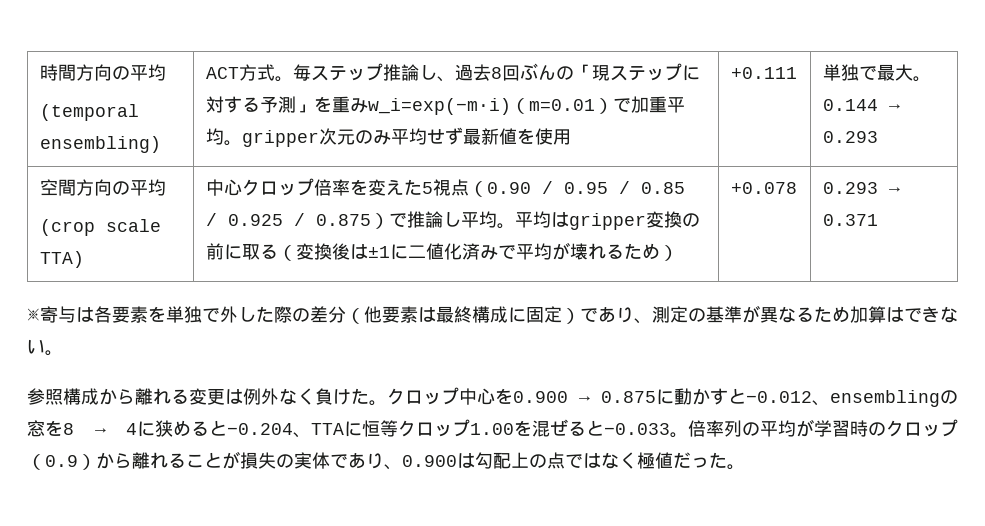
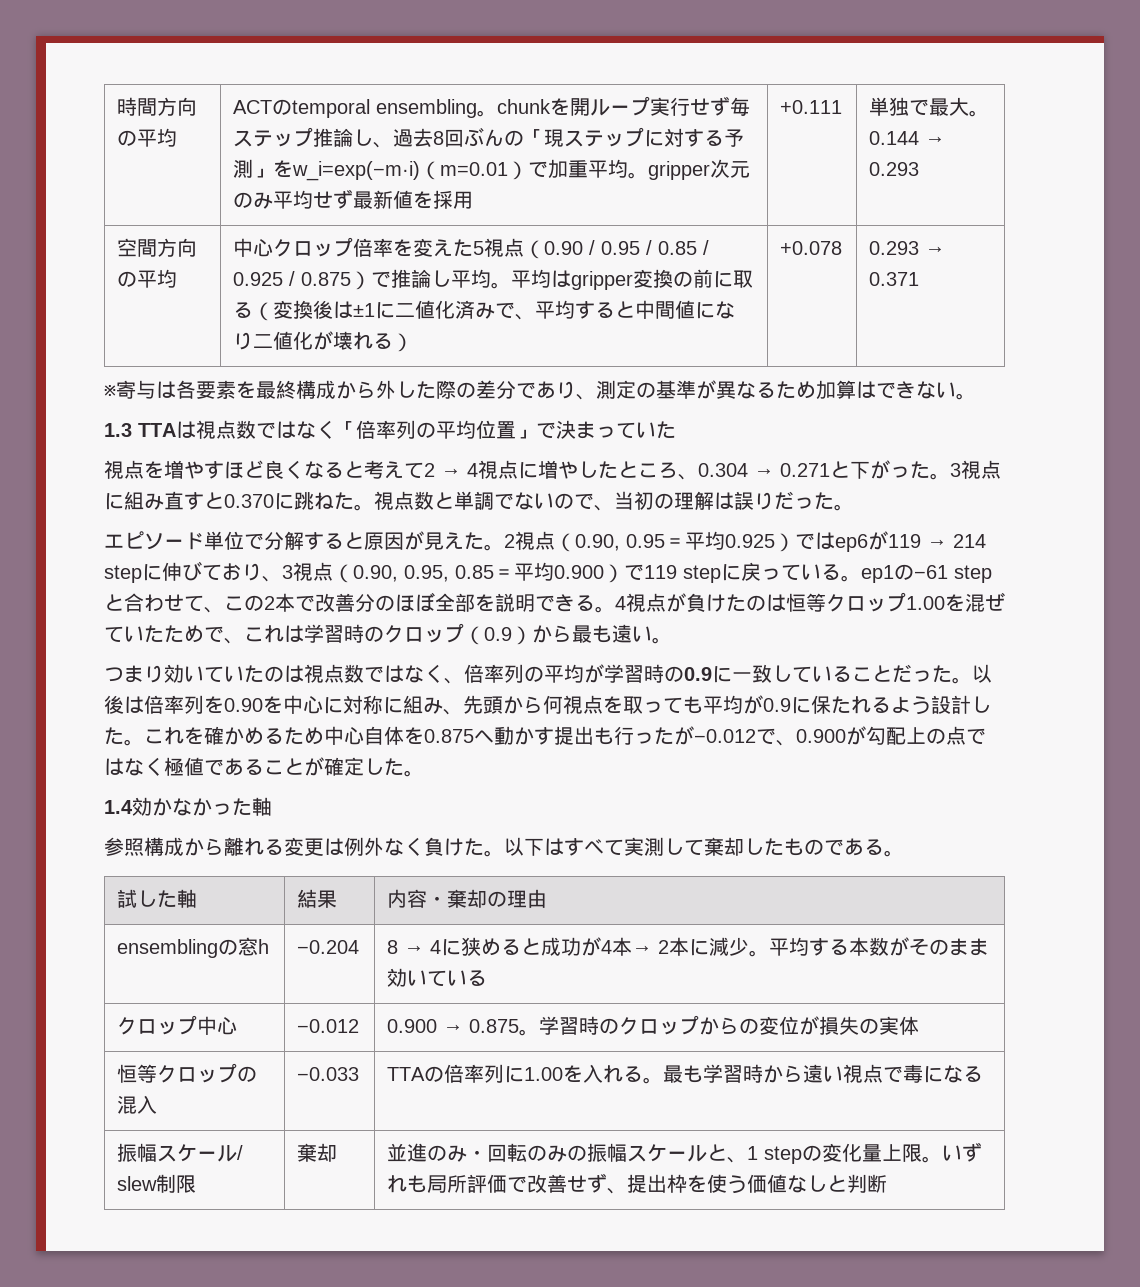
[39,104,139,121] [39,136,161,153] // (temporal ensembling) -> (178, 137) none
[238,64,293,82] 方式。 -> [272,96,731,118] のtemporal ensembling。chunkを開ループ実行せず
[331,96,368,113] 重み -> (294, 169) none
[534,128,553,145] 使 -> [433,190,454,209] 採
[39,219,161,236] [39,251,84,268] // (crop scale TTA) -> (178, 278) none
[515,243,552,260] 平均 -> [515,300,736,320] [233,331,314,350] 、平均すると中間値になり二値化
[623,243,660,259] ため -> (394, 341) none
[166,306,220,323] 単独で -> [256,380,376,399] 最終構成から
[346,306,580,324] （他要素は最終構成に固定） -> (516, 389) none
(63, 353) none -> [104,420,676,439] [104,460,1001,480] [104,491,854,511] [104,531,986,552] [104,561,992,583] [104,592,1005,613] [104,623,672,645] [104,664,992,684] [104,695,991,715] [104,726,986,746] [104,757,424,777] [104,797,272,816] // 1.3 TTAは視点数ではなく「倍率列の平均位置」で決まっていた // 視点を増やすほど良くなると考えて2 → 4視点に増やしたところ、0.304 → 0.271と下がった。3視点に組み直すと0.370に跳ねた。視点数と単調でないので、当初の理解は誤りだった。 // エピソード単位で分解すると原因が見えた。2視点（0.90, 0.95＝平均0.925）ではep6が119 → 214 stepに伸びており、3視点（0.90, 0.95, 0.85＝平均0.900）で119 stepに戻っている。ep1の−61 stepと合わせて、この2本で改善分のほぼ全部を説明できる。4視点が負けたのは恒等クロップ1.00を混ぜていたためで、これは学習時のクロップ（0.9）から最も遠い。 // つまり効いていたのは視点数ではなく、倍率列の平均が学習時の0.9に一致していることだった。以後は倍率列を0.90を中心に対称に組み、先頭から何視点を取っても平均が0.9に保たれるよう設計した。これを確かめるため中心自体を0.875へ動かす提出も行ったが−0.012で、0.900が勾配上の点ではなく極値であることが確定した。 // 1.4効かなかった軸
[387,387,958,407] [27,420,63,437] クロップ中心を0.900 → 0.875に動かすと−0.012、ensemblingの窓を -> [504,837,904,857] [117,889,198,908] [297,889,338,908] [387,889,548,908] [117,937,270,958] [297,940,360,954] 以下はすべて実測して棄却したものである。 // 試した軸 | 結果 | 内容・棄却の理由 // ensemblingの窓h | −0.204 |
[227,419,958,438] [27,451,745,470] −0.204、TTAに恒等クロップ1.00を混ぜると−0.033。倍率列の平均が学習時のクロップ（0.9）から離れることが損失の実体であり、0.900は勾配上の点ではなく極値だった。 -> [541,937,990,957] [387,968,488,987] [117,1015,238,1035] [297,1019,360,1033] [387,1015,920,1036] [117,1063,258,1083] [117,1095,158,1114] [297,1067,360,1081] [387,1064,984,1084] [117,1143,244,1162] [117,1174,197,1193] [297,1143,338,1162] [387,1142,983,1164] [387,1173,888,1194] 成功が4本→ 2本に減少。平均する本数がそのまま効いている // クロップ中心 | −0.012 | 0.900 → 0.875。学習時のクロップからの変位が損失の実体 // 恒等クロップの混入 | −0.033 | TTAの倍率列に1.00を入れる。最も学習時から遠い視点で毒になる // 振幅スケール/ slew制限 | 棄却 | 並進のみ・回転のみの振幅スケールと、1 stepの変化量上限。いずれも局所評価で改善せず、提出枠を使う価値なしと判断

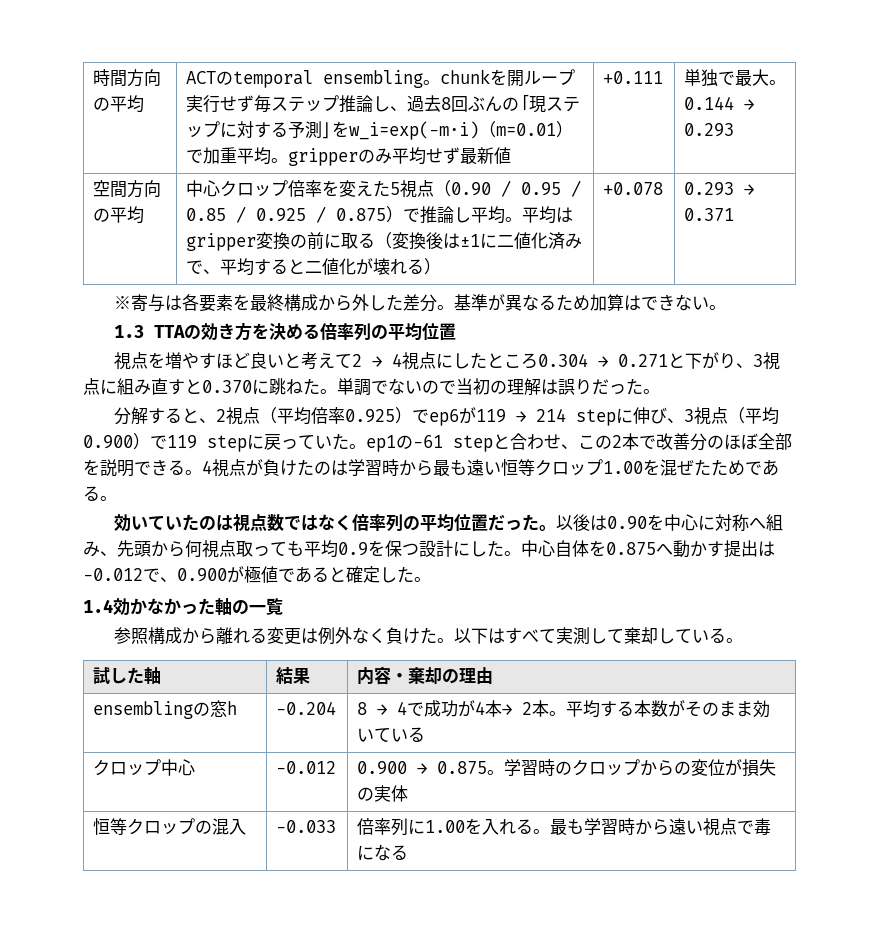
[710,159,751,178] 次元 -> (358, 157) none
[413,190,474,209] を採用 -> (511, 155) none
[635,300,736,319] [233,332,254,350] 中間値になり -> (305, 266) none
[436,380,656,400] 際の差分であり、測定の -> [402,294,454,312] 差分。
[176,420,676,439] は視点数ではなく「倍率列の平均位置」で決まっていた -> [183,322,456,341] の効き方を決める倍率列の平均位置
[284,460,344,479] くなる -> [266,354,284,368] い
[538,460,578,479] 増や -> (453, 361) none
[678,474,698,480] 、 -> (538, 361) none
[890,461,950,480] った。 -> [718,353,753,369] り、
[374,491,454,510] 視点数と -> (337, 391) none
[594,505,614,511] 、 -> (456, 387) none
[104,531,725,552] エピソード単位で分解すると原因が見えた。2視点（0.90, 0.95＝平均 -> [113,407,345,425] 分解すると、2視点（平均倍率
[815,532,835,550] は -> (429, 416) none
[202,563,262,581] ており -> (667, 415) none
[353,565,514,582] 0.90, 0.95, 0.85＝ -> (745, 415) none
[821,564,841,580] る -> [332,433,349,450] た
[184,595,204,612] て -> (561, 441) none
(786, 603) none -> [348,459,501,476] 学習時から最も遠い
[104,626,144,643] てい -> (694, 467) none
[224,623,672,645] [104,665,164,683] 、これは学習時のクロップ（0.9）から最も遠い。 // つまり -> [762,459,779,476] [83,486,117,501] ある。 //
[444,664,892,684] 、倍率列の平均が学習時の0.9に一致していること -> [351,514,488,532] 倍率列の平均位置
[144,695,224,714] 倍率列を -> (607, 523) none
[383,697,403,714] に -> [748,517,766,529] へ
[603,696,623,714] を -> (236, 548) none
[743,695,991,715] [104,726,324,746] が0.9に保たれるよう設計した。これを確かめるため -> [338,540,521,557] 0.9を保つ設計にした。
[594,726,694,745] も行ったが -> [758,541,775,557] は
[866,726,986,745] [104,757,164,776] 勾配上の点ではなく -> (244, 574) none
[264,757,324,776] ことが -> [329,567,346,582] と
(272, 806) none -> [232,598,283,615] の一覧
[764,838,864,856] たものであ -> [674,629,709,643] てい
[441,937,542,957] に狭めると -> [406,702,424,716] で
[689,937,750,956] に減少 -> (549, 708) none
[387,1066,445,1082] TTAの -> (336, 826) none
[117,1143,244,1162] [117,1174,197,1193] [297,1143,338,1162] [387,1142,983,1164] [387,1173,888,1194] // 振幅スケール/ slew制限 | 棄却 | 並進のみ・回転のみの振幅スケールと、1 stepの変化量上限。いずれも局所評価で改善せず、提出枠を使う価値なしと判断 -> (408, 852) none

